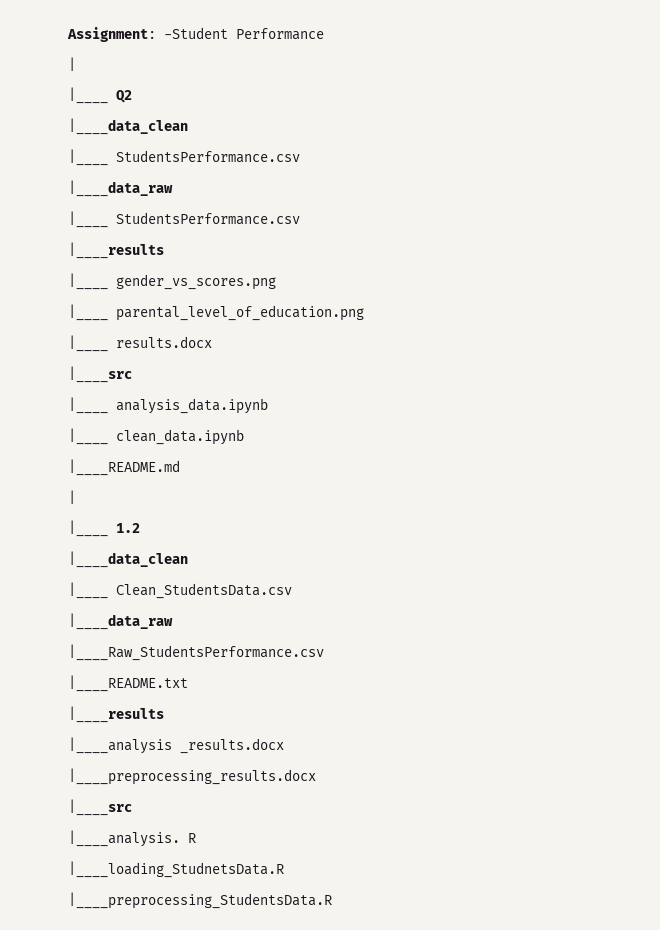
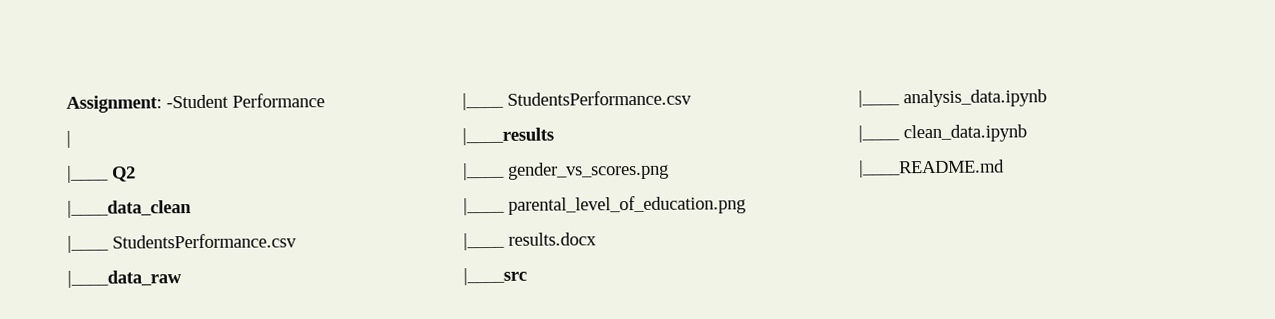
[68,490,76,504] [68,520,140,537] [68,551,188,568] [68,582,292,599] [68,613,173,630] [68,644,324,661] [68,675,188,692] [68,706,164,723] [68,737,284,754] [68,768,316,785] [68,799,132,816] [68,830,196,847] [68,861,284,878] [68,892,332,909] // | // |____ 1.2 // |____data_clean // |____ Clean_StudentsData.csv // |____data_raw // |____Raw_StudentsPerformance.csv // |____README.txt // |____results // |____analysis _results.docx // |____preprocessing_results.docx // |____src // |____analysis. R // |____loading_StudnetsData.R // |____preprocessing_StudentsData.R -> (1005, 168) none

